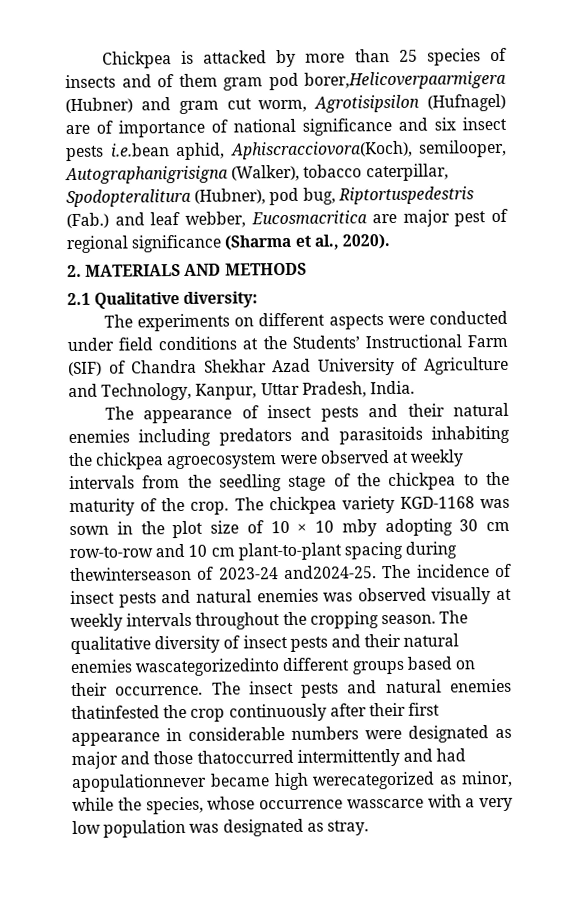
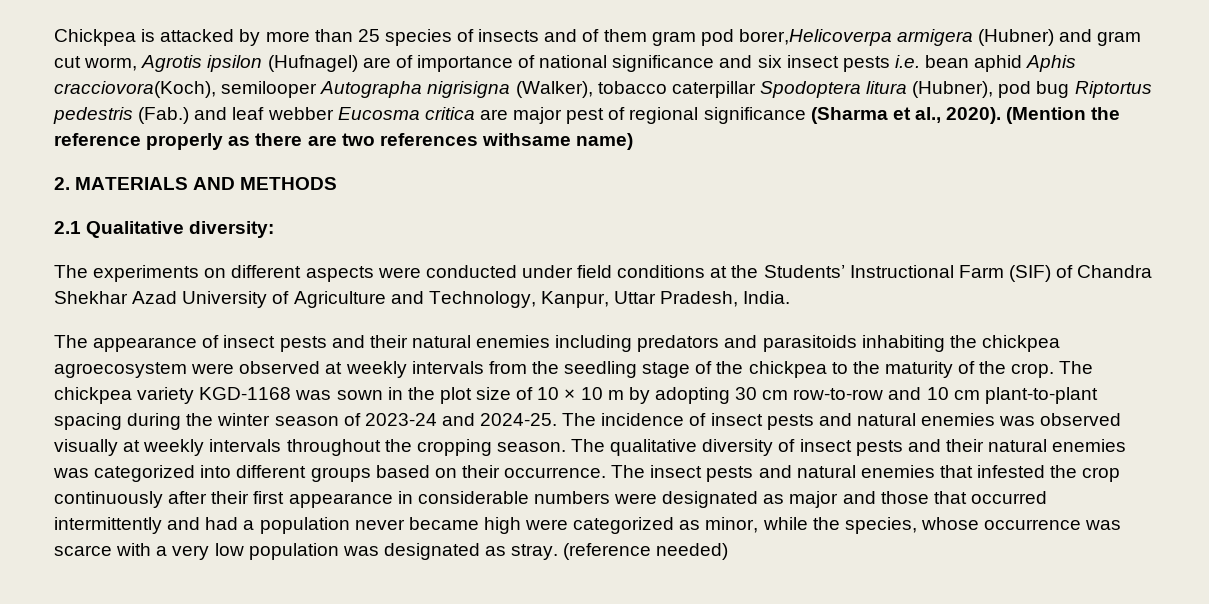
[304,70,506,90] borer,Helicoverpaarmigera -> [738,29,974,46] borer,Helicoverpa armigera
[314,94,421,113] Agrotisipsilon -> [141,55,263,72] Agrotis ipsilon
[110,139,507,161] [65,163,449,185] [66,186,474,208] [66,210,367,229] i.e.bean aphid, Aphiscracciovora(Koch), semilooper, Autographanigrisigna (Walker), tobacco caterpillar, Spodopteralitura (Hubner), pod bug, Riptortuspedestris (Fab.) and leaf webber, Eucosmacritica -> [894,55,1077,72] [54,81,1152,98] [53,107,475,124] i.e. bean aphid Aphis cracciovora(Koch), semilooper Autographa nigrisigna (Walker), tobacco caterpillar Spodoptera litura (Hubner), pod bug Riptortus pedestris (Fab.) and leaf webber Eucosma critica
(391, 242) none -> [1006,107,1121,124] [54,133,634,150] (Mention the reference properly as there are two references withsame name)
[341,519,377,537] mby -> [607,387,650,404] m by
[70,565,377,582] thewinterseason of 2023-24 and2024-25. -> [186,413,558,426] the winter season of 2023-24 and 2024-25.
[135,658,281,677] wascategorizedinto -> [53,465,232,482] was categorized into
[71,705,160,720] thatinfested -> [939,465,1046,478] that infested
[196,749,294,764] thatoccurred -> [933,491,1047,504] that occurred
[71,771,436,793] apopulationnever became high werecategorized -> [243,517,675,534] a population never became high were categorized
[346,798,424,809] wasscarce -> [1085,520,1122,530] [54,545,112,556] was scarce
(369, 828) none -> [563,543,729,560] (reference needed)

